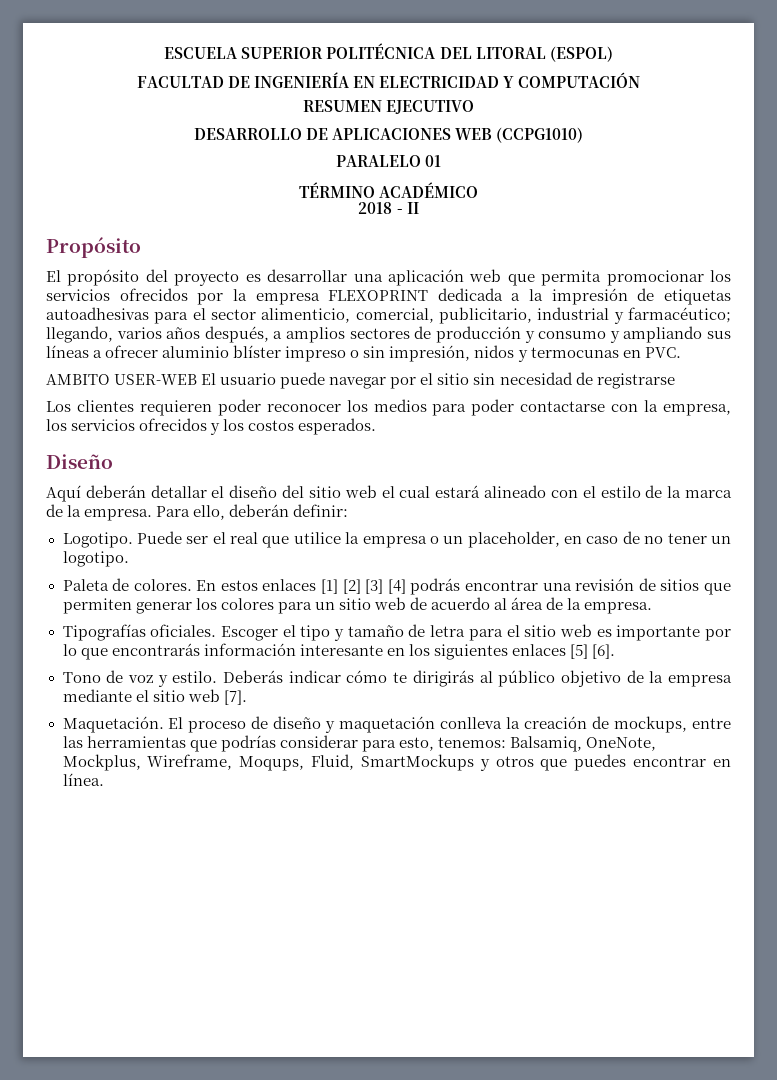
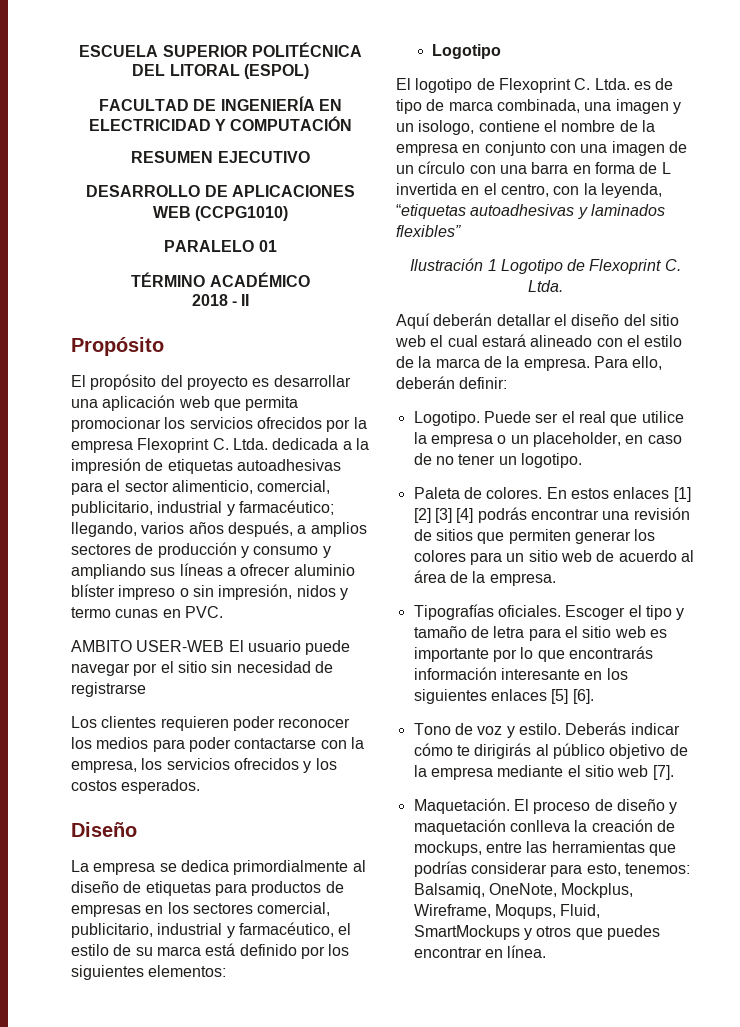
[328,290,429,301] FLEXOPRINT -> [137,438,268,453] Flexoprint C. Ltda.
[530,347,619,358] termocunas -> [71,607,159,618] termo cunas
(113, 461) none -> [71,860,366,875] [71,881,344,896] [71,902,331,917] [71,922,352,938] [71,943,350,959] [71,965,227,980] [432,44,502,59] [396,78,674,93] [396,99,681,114] [396,120,655,135] [396,141,687,156] [396,161,671,174] [396,183,662,198] [396,204,665,219] [396,225,461,237] [410,258,681,274] [528,280,563,292] // La empresa se dedica primordialmente al diseño de etiquetas para productos de empresas en los sectores comercial, publicitario, industrial y farmacéutico, el estilo de su marca está definido por los siguientes elementos: // Logotipo // El logotipo de Flexoprint C. Ltda. es de tipo de marca combinada, una imagen y un isologo, contiene el nombre de la empresa en conjunto con una imagen de un círculo con una barra en forma de L invertida en el centro, con la leyenda, “etiquetas autoadhesivas y laminados flexibles” // Ilustración 1 Logotipo de Flexoprint C. Ltda.

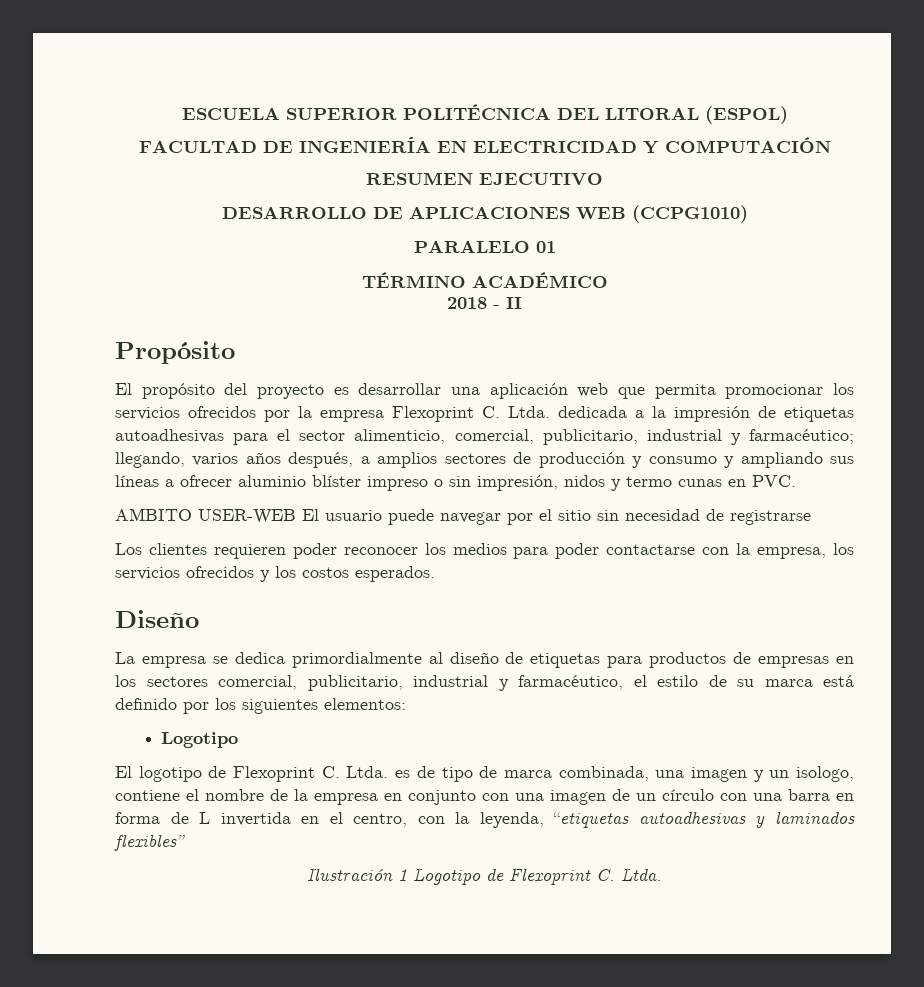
[396,313,679,329] [395,334,683,347] [396,356,663,371] [396,376,508,389] [413,411,684,426] [413,432,682,447] [413,453,582,468] [413,487,691,502] [413,507,690,523] [413,529,656,544] [413,550,694,565] [413,570,556,586] [413,604,685,620] [413,626,667,641] [413,646,653,662] [413,667,628,680] [413,689,594,704] [413,722,680,738] [413,743,688,759] [413,765,674,780] [413,798,678,814] [413,819,675,835] [413,841,676,856] [413,861,690,877] [413,883,634,898] [413,904,601,919] [413,925,660,940] [413,945,547,958] // Aquí deberán detallar el diseño del sitio web el cual estará alineado con el estilo de la marca de la empresa. Para ello, deberán definir: // Logotipo. Puede ser el real que utilice la empresa o un placeholder, en caso de no tener un logotipo. // Paleta de colores. En estos enlaces [1] [2] [3] [4] podrás encontrar una revisión de sitios que permiten generar los colores para un sitio web de acuerdo al área de la empresa. // Tipografías oficiales. Escoger el tipo y tamaño de letra para el sitio web es importante por lo que encontrarás información interesante en los siguientes enlaces [5] [6]. // Tono de voz y estilo. Deberás indicar cómo te dirigirás al público objetivo de la empresa mediante el sitio web [7]. // Maquetación. El proceso de diseño y maquetación conlleva la creación de mockups, entre las herramientas que podrías considerar para esto, tenemos: Balsamiq, OneNote, Mockplus, Wireframe, Moqups, Fluid, SmartMockups y otros que puedes encontrar en línea. -> (662, 875) none

